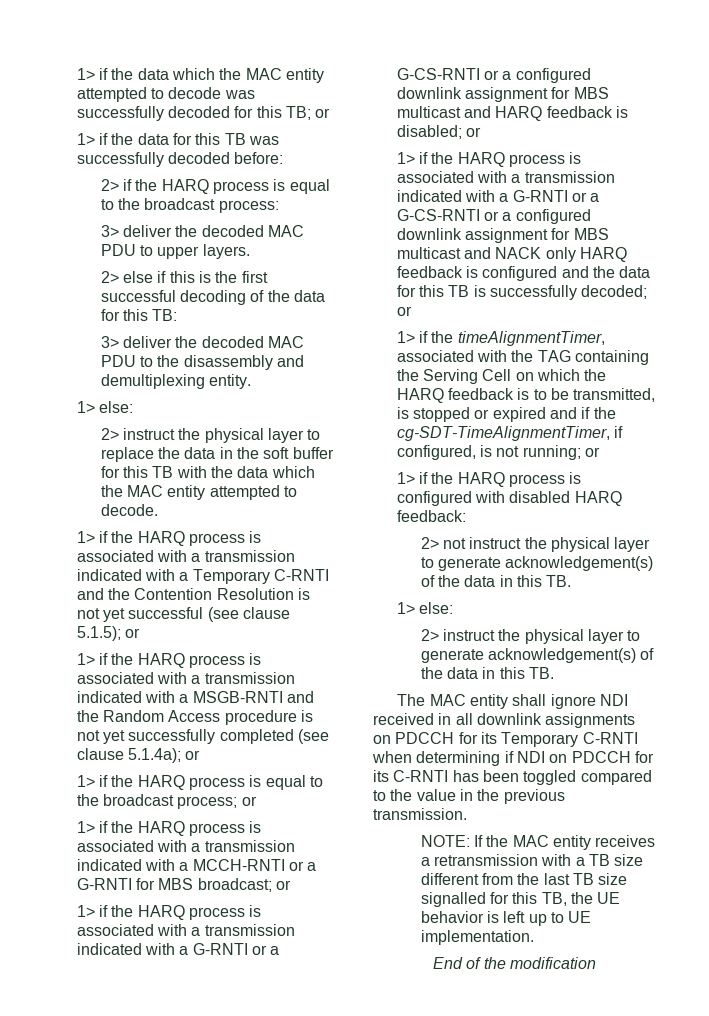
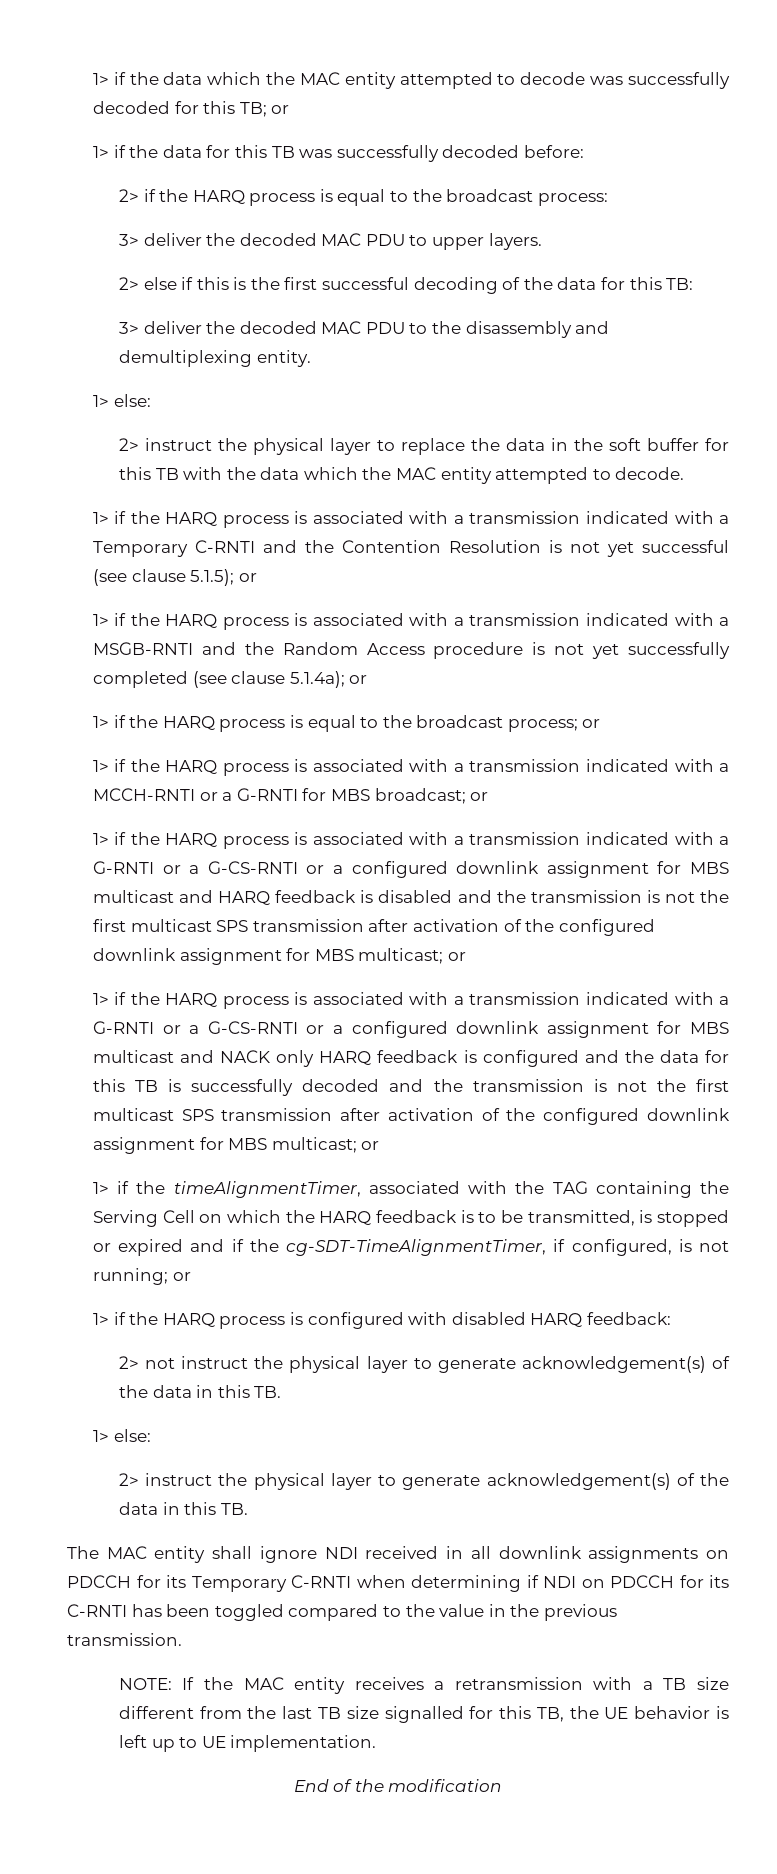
[396,125,462,139] disabled; -> [378,890,730,903] [92,919,655,936] [92,948,444,965] disabled and the transmission is not the first multicast SPS transmission after activation of the configured downlink assignment for MBS multicast;
[581,285,648,299] decoded; -> [302,1079,730,1092] [92,1108,730,1125] [92,1137,357,1154] decoded and the transmission is not the first multicast SPS transmission after activation of the configured downlink assignment for MBS multicast;

